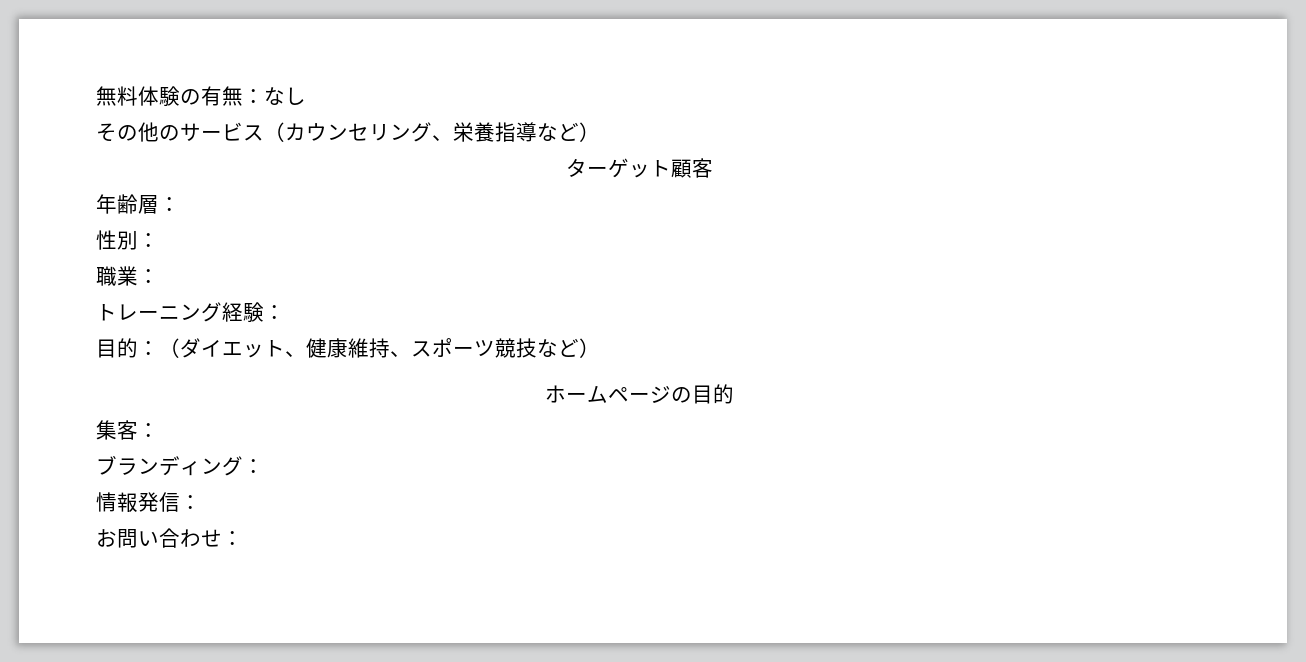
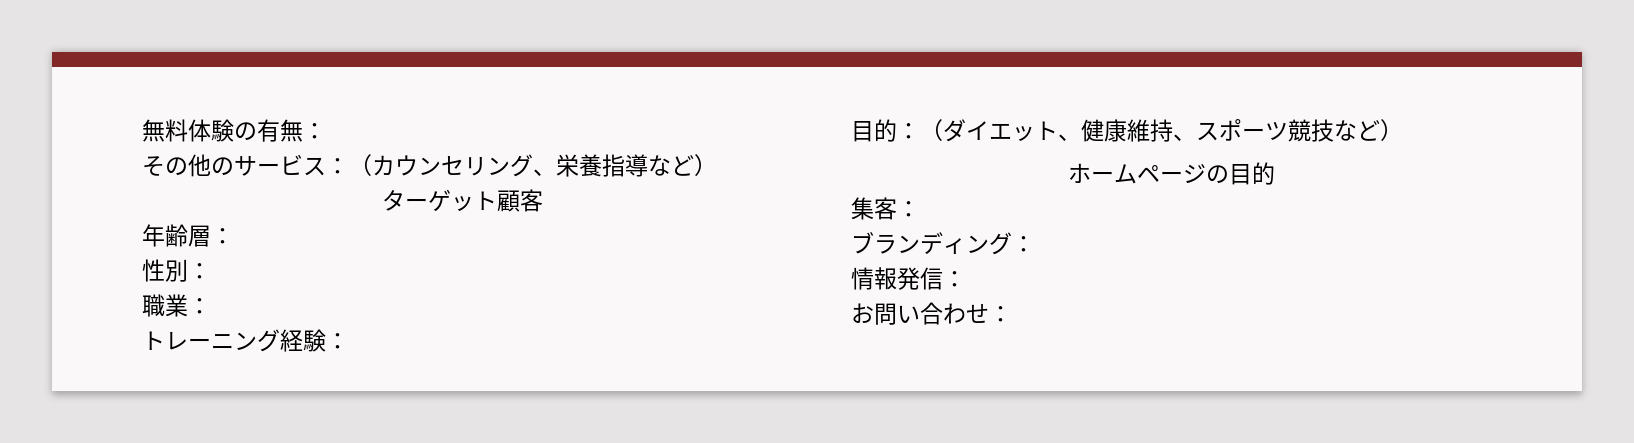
[264,87,306,105] なし -> (326, 131) none
(264, 133) none -> [326,158,349,174] ：

